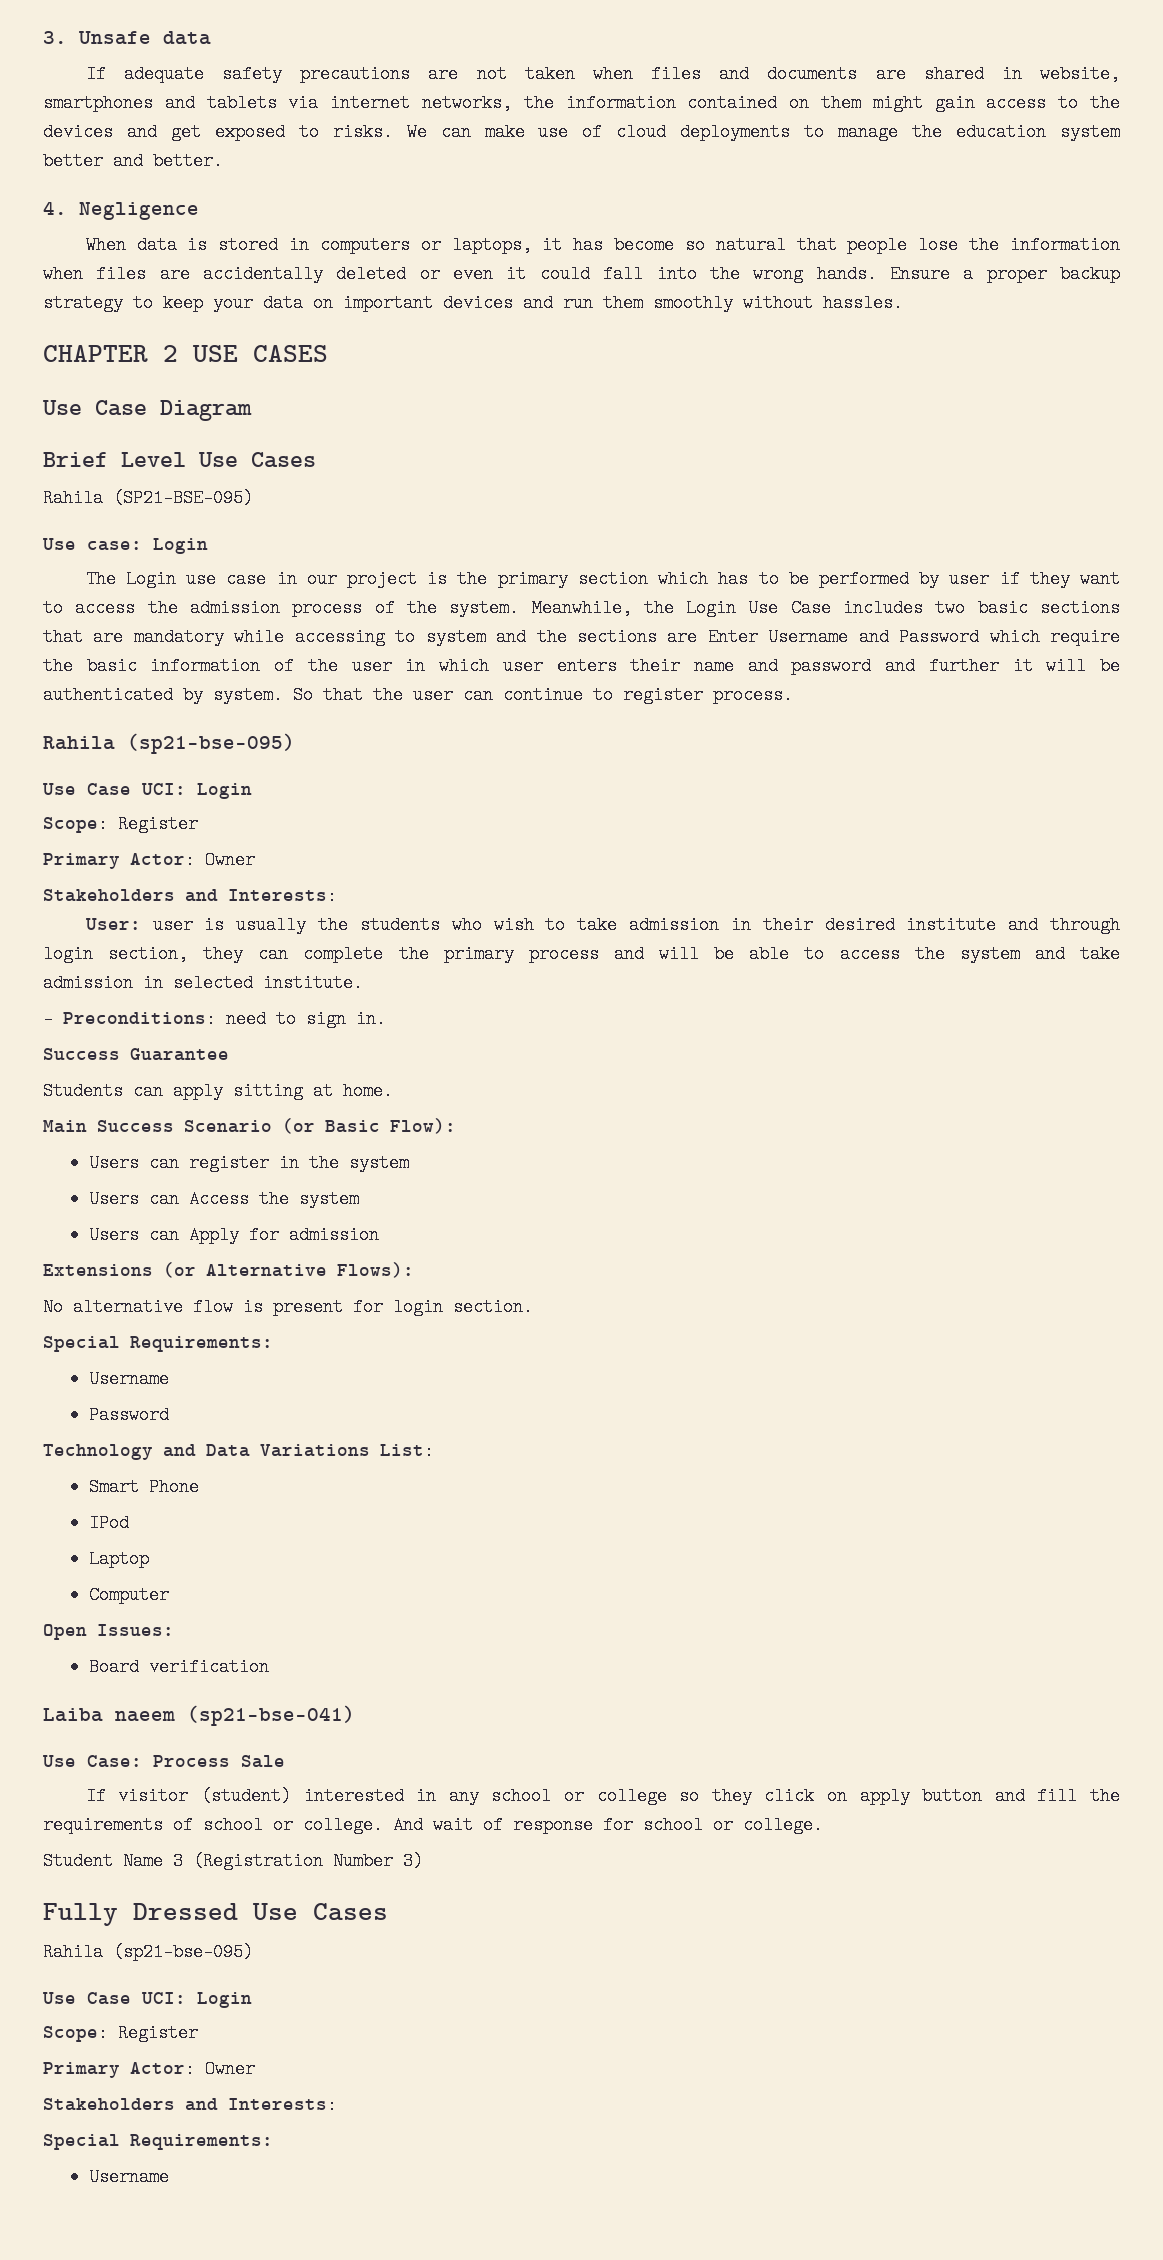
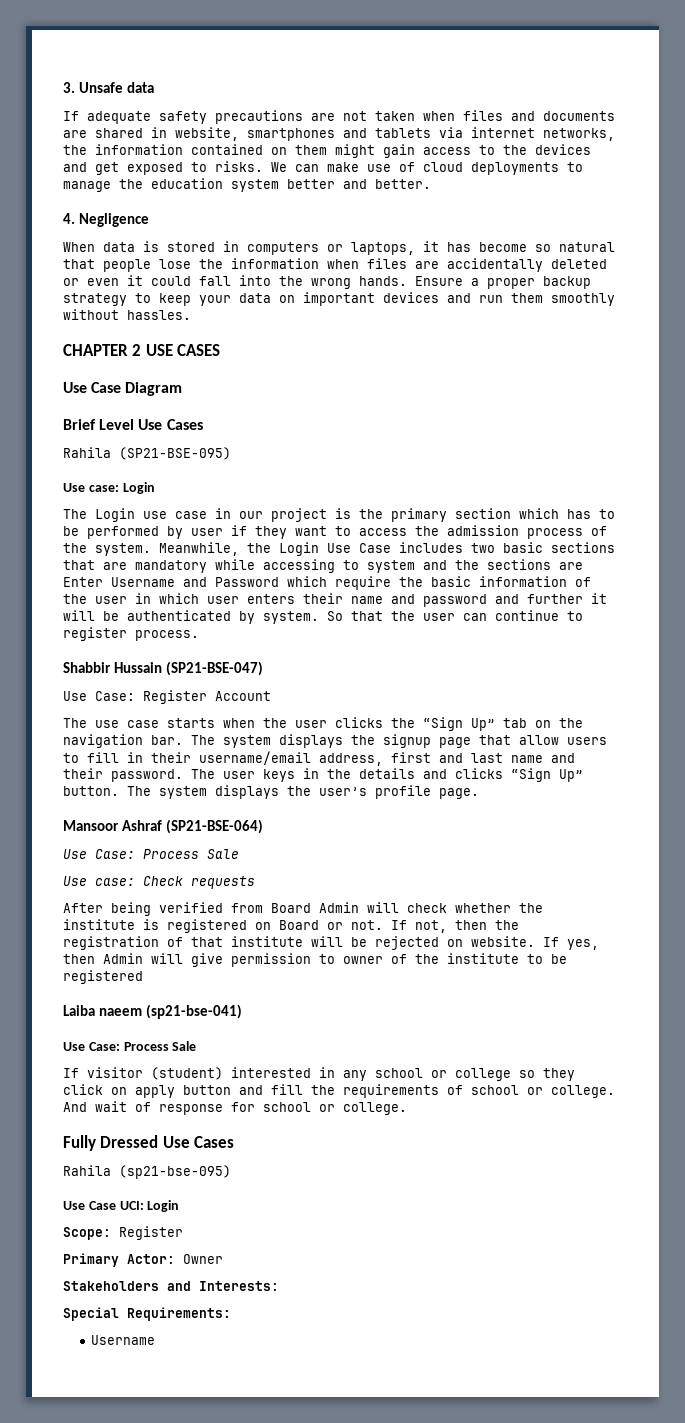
[43,733,295,754] [42,783,252,799] [43,815,198,833] [43,851,255,869] [43,887,337,905] [84,916,1120,934] [43,945,1120,963] [43,974,363,992] [43,1010,386,1028] [43,1048,229,1061] [43,1082,393,1100] [43,1118,456,1134] [88,1154,409,1172] [88,1190,359,1208] [88,1226,379,1244] [43,1262,414,1278] [43,1298,533,1316] [43,1336,273,1352] [88,1370,169,1388] [88,1406,169,1424] [43,1442,434,1460] [88,1478,199,1496] [88,1514,129,1532] [88,1550,149,1568] [88,1586,169,1604] [43,1624,174,1640] [88,1658,269,1676] Rahila (sp21-bse-095) // Use Case UCI: Login // Scope: Register // Primary Actor: Owner // Stakeholders and Interests: // User: user is usually the students who wish to take admission in their desired institute and through login section, they can complete the primary process and will be able to access the system and take admission in selected institute. // - Preconditions: need to sign in. // Success Guarantee // Students can apply sitting at home. // Main Success Scenario (or Basic Flow): // Users can register in the system // Users can Access the system // Users can Apply for admission // Extensions (or Alternative Flows): // No alternative flow is present for login section. // Special Requirements: // Username // Password // Technology and Data Variations List: // Smart Phone // IPod // Laptop // Computer // Open Issues: // Board verification -> [63,661,263,676] [63,690,271,704] [63,717,583,731] [63,734,607,748] [63,751,575,766] [63,768,583,782] [63,785,479,799] [63,819,263,834] [63,849,239,859] [63,876,255,889] [63,902,543,916] [63,919,519,933] [63,936,599,950] [63,953,567,967] [63,970,143,984] Shabbir Hussain (SP21-BSE-047) // Use Case: Register Account // The use case starts when the user clicks the “Sign Up” tab on the navigation bar. The system displays the signup page that allow users to fill in their username/email address, first and last name and their password. The user keys in the details and clicks “Sign Up” button. The system displays the user’s profile page. // Mansoor Ashraf (SP21-BSE-064) // Use Case: Process Sale // Use case: Check requests // After being verified from Board Admin will check whether the institute is registered on Board or not. If not, then the registration of that institute will be rejected on website. If yes, then Admin will give permission to owner of the institute to be registered
[43,1852,423,1870] // Student Name 3 (Registration Number 3) -> (407, 1108) none

